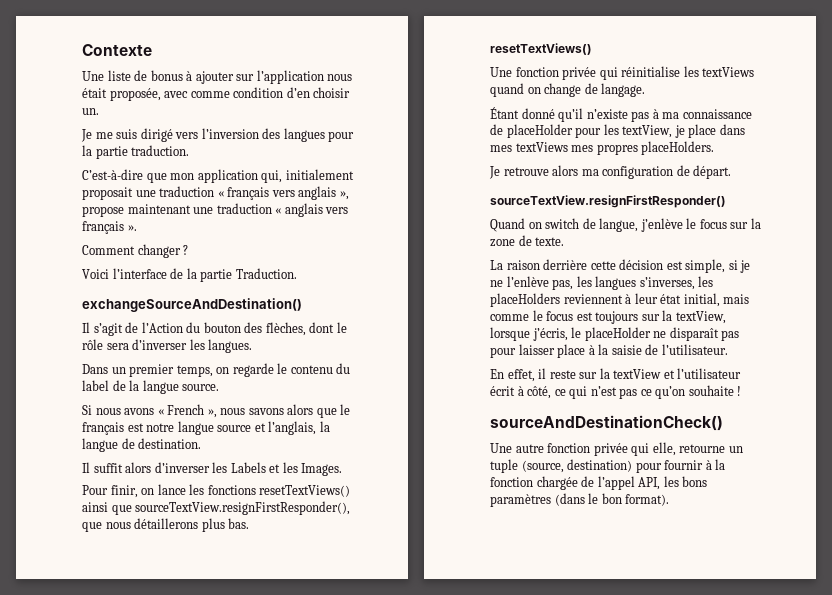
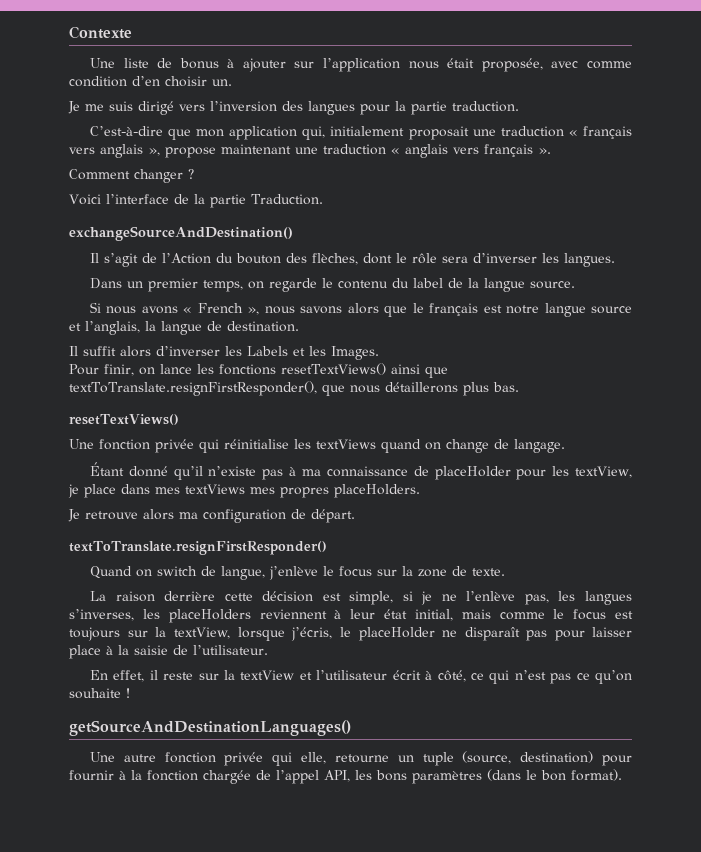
[135,501,351,515] sourceTextView.resignFirstResponder(), -> [69,381,317,396] textToTranslate.resignFirstResponder(),
[490,195,726,208] sourceTextView.resignFirstResponder() -> [69,541,327,555] textToTranslate.resignFirstResponder()
[490,415,723,431] sourceAndDestinationCheck() -> [69,720,351,736] getSourceAndDestinationLanguages()

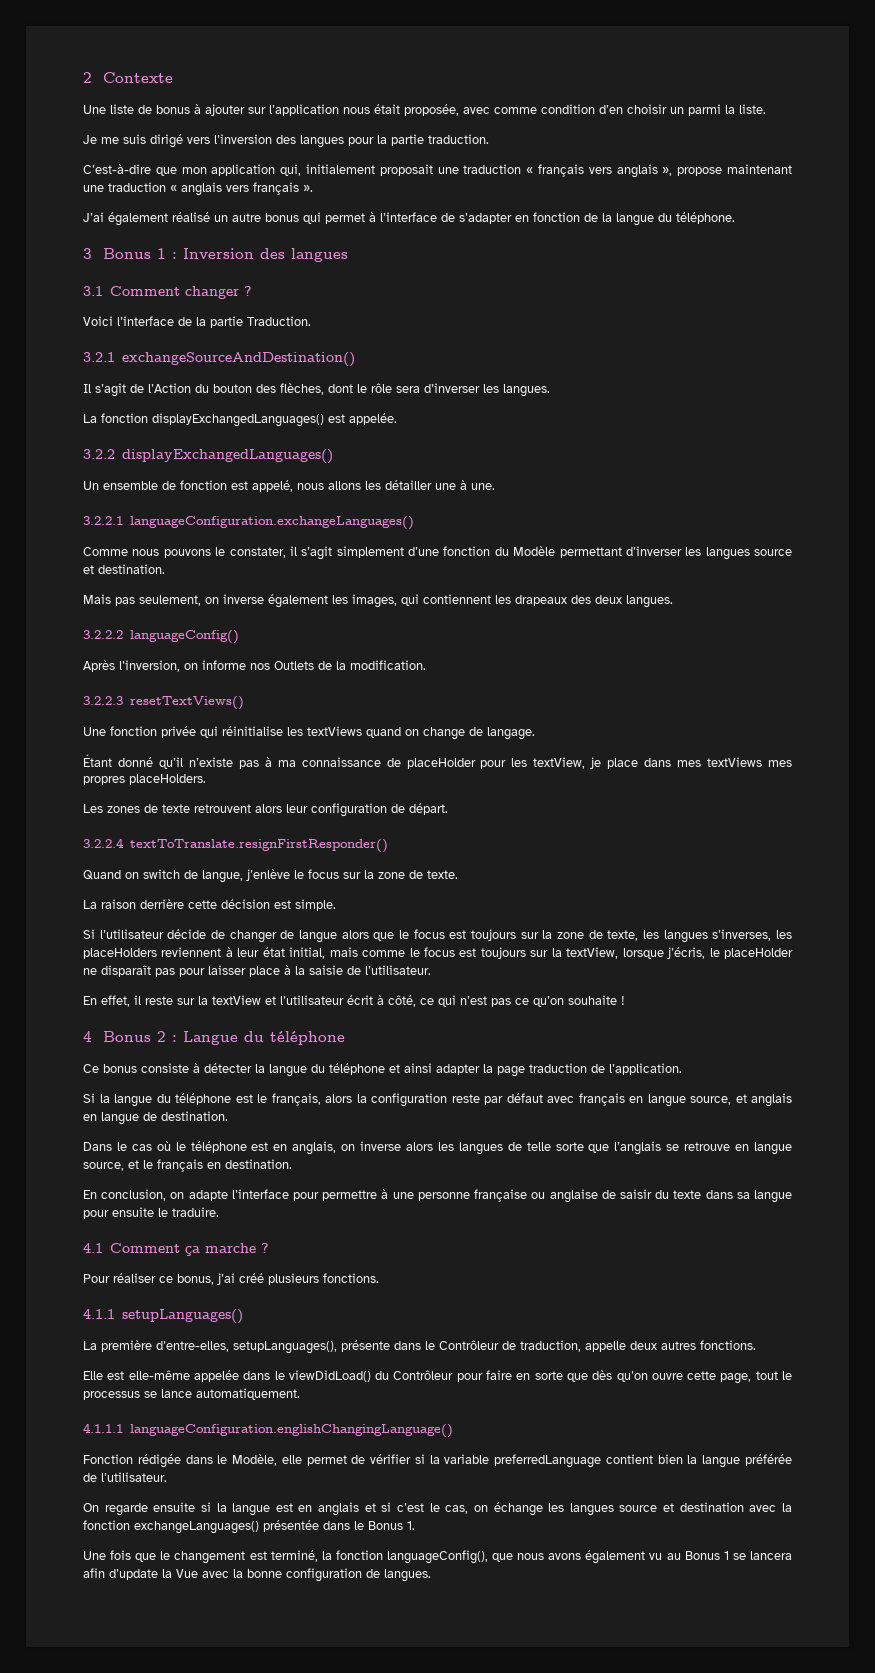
(69, 32) none -> [83,72,92,83] 2
[212,79,232,86] un. -> [670,104,766,116] un parmi la liste.
(551, 151) none -> [83,212,735,226] [83,248,348,262] [83,286,103,296] J’ai également réalisé un autre bonus qui permet à l’interface de s’adapter en fonction de la langue du téléphone. // 3 Bonus 1 : Inversion des langues // 3.1
(323, 199) none -> [83,352,115,362] 3.2.1
[89,278,575,292] [89,302,632,317] [69,321,299,335] [69,346,379,360] [69,363,448,378] [69,381,519,396] Dans un premier temps, on regarde le contenu du label de la langue source. // Si nous avons « French », nous savons alors que le français est notre langue source et l’anglais, la langue de destination. // Il suffit alors d’inverser les Labels et les Images. // Pour finir, on lance les fonctions resetTextViews() ainsi que textToTranslate.resignFirstResponder(), que nous détaillerons plus bas. // -> [83,413,397,427] [83,449,333,464] [83,480,495,492] [83,516,414,530] [83,546,792,560] [83,564,165,574] [83,594,673,608] [83,630,239,644] [83,660,426,672] [83,696,123,705] La fonction displayExchangedLanguages() est appelée. // 3.2.2 displayExchangedLanguages() // Un ensemble de fonction est appelé, nous allons les détailler une à une. // 3.2.2.1 languageConfiguration.exchangeLanguages() // Comme nous pouvons le constater, il s’agit simplement d’une fonction du Modèle permettant d’inverser les langues source et destination. // Mais pas seulement, on inverse également les images, qui contiennent les drapeaux des deux langues. // 3.2.2.2 languageConfig() // Après l’inversion, on informe nos Outlets de la modification. // 3.2.2.3
[68,509,198,522] Je retrouve alors ma -> [83,804,308,813] Les zones de texte retrouvent alors leur
(355, 516) none -> [83,838,124,848] 3.2.2.4
[349,591,549,605] simple, si je ne l’enlève pas, -> [295,899,336,911] [83,929,639,943] simple. // Si l’utilisateur décide de changer de langue alors que le focus est toujours sur la zone de texte,
[69,720,351,736] [89,751,632,766] [69,769,622,784] getSourceAndDestinationLanguages() // Une autre fonction privée qui elle, retourne un tuple (source, destination) pour fournir à la fonction chargée de l’appel API, les bons paramètres (dans le bon format). -> [83,1031,345,1045] [83,1063,682,1077] [83,1093,792,1107] [83,1111,228,1125] [83,1141,793,1155] [83,1159,292,1172] [83,1189,793,1203] [83,1207,219,1219] [83,1243,269,1256] [83,1273,379,1285] [83,1309,243,1324] [83,1340,756,1354] [83,1370,792,1384] [83,1388,300,1400] [83,1423,453,1438] [83,1454,792,1468] [83,1472,167,1482] [83,1502,792,1516] [83,1520,415,1534] [83,1550,792,1564] [83,1568,431,1582] 4 Bonus 2 : Langue du téléphone // Ce bonus consiste à détecter la langue du téléphone et ainsi adapter la page traduction de l’application. // Si la langue du téléphone est le français, alors la configuration reste par défaut avec français en langue source, et anglais en langue de destination. // Dans le cas où le téléphone est en anglais, on inverse alors les langues de telle sorte que l’anglais se retrouve en langue source, et le français en destination. // En conclusion, on adapte l’interface pour permettre à une personne française ou anglaise de saisir du texte dans sa langue pour ensuite le traduire. // 4.1 Comment ça marche ? // Pour réaliser ce bonus, j’ai créé plusieurs fonctions. // 4.1.1 setupLanguages() // La première d’entre-elles, setupLanguages(), présente dans le Contrôleur de traduction, appelle deux autres fonctions. // Elle est elle-même appelée dans le viewDidLoad() du Contrôleur pour faire en sorte que dès qu’on ouvre cette page, tout le processus se lance automatiquement. // 4.1.1.1 languageConfiguration.englishChangingLanguage() // Fonction rédigée dans le Modèle, elle permet de vérifier si la variable preferredLanguage contient bien la langue préférée de l’utilisateur. // On regarde ensuite si la langue est en anglais et si c’est le cas, on échange les langues source et destination avec la fonction exchangeLanguages() présentée dans le Bonus 1. // Une fois que le changement est terminé, la fonction languageConfig(), que nous avons également vu au Bonus 1 se lancera afin d’update la Vue avec la bonne configuration de langues.

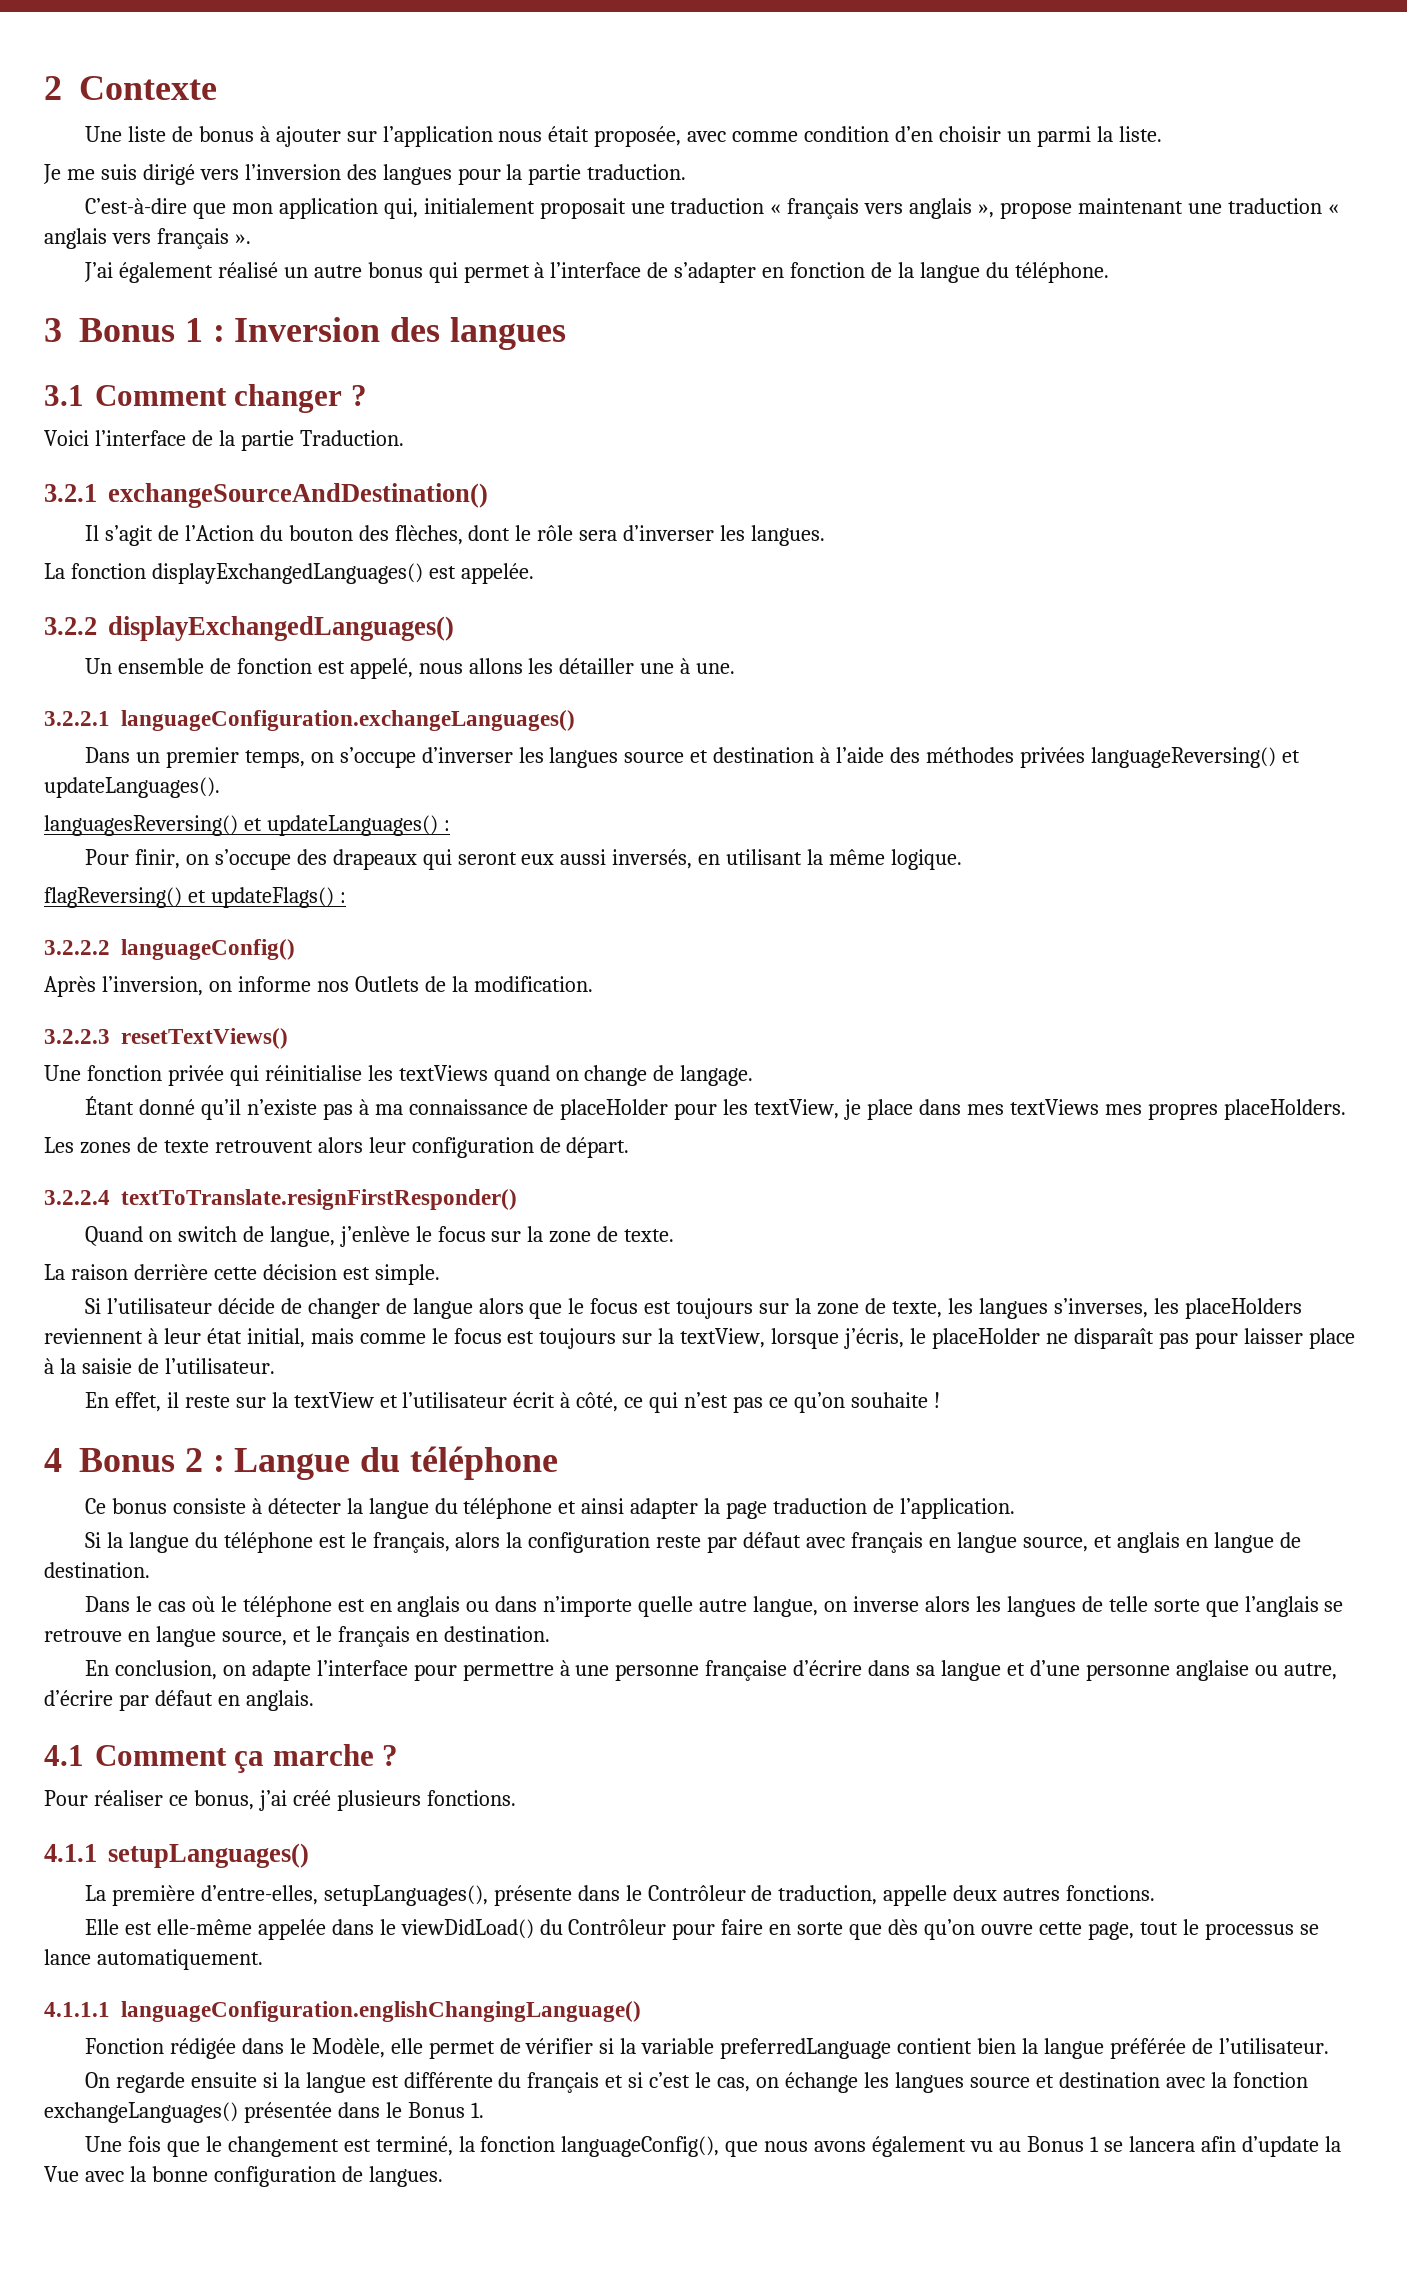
[83,546,622,560] Comme nous pouvons le constater, il s’agit simplement d’une fonction du Modèle permettant -> [84,747,416,768] Dans un premier temps, on s’occupe
[98,564,165,574] [83,594,673,608] destination. // Mais pas seulement, on inverse également les images, qui contiennent les drapeaux des deux langues. -> [713,747,1300,768] [44,777,220,798] [44,815,450,836] [84,849,963,870] [44,887,346,908] destination à l’aide des méthodes privées languageReversing() et updateLanguages(). // languagesReversing() et updateLanguages() : // Pour finir, on s’occupe des drapeaux qui seront eux aussi inversés, en utilisant la même logique. // flagReversing() et updateFlags() :
[292,1141,337,1155] anglais, -> [397,1596,819,1617] anglais ou dans n’importe quelle autre langue,
[531,1189,793,1203] [83,1207,219,1219] ou anglaise de saisir du texte dans sa langue pour ensuite le traduire. -> [793,1660,1337,1681] [44,1690,314,1711] d’écrire dans sa langue et d’une personne anglaise ou autre, d’écrire par défaut en anglais.
[298,1502,360,1516] en anglais -> [403,2072,600,2093] différente du français

